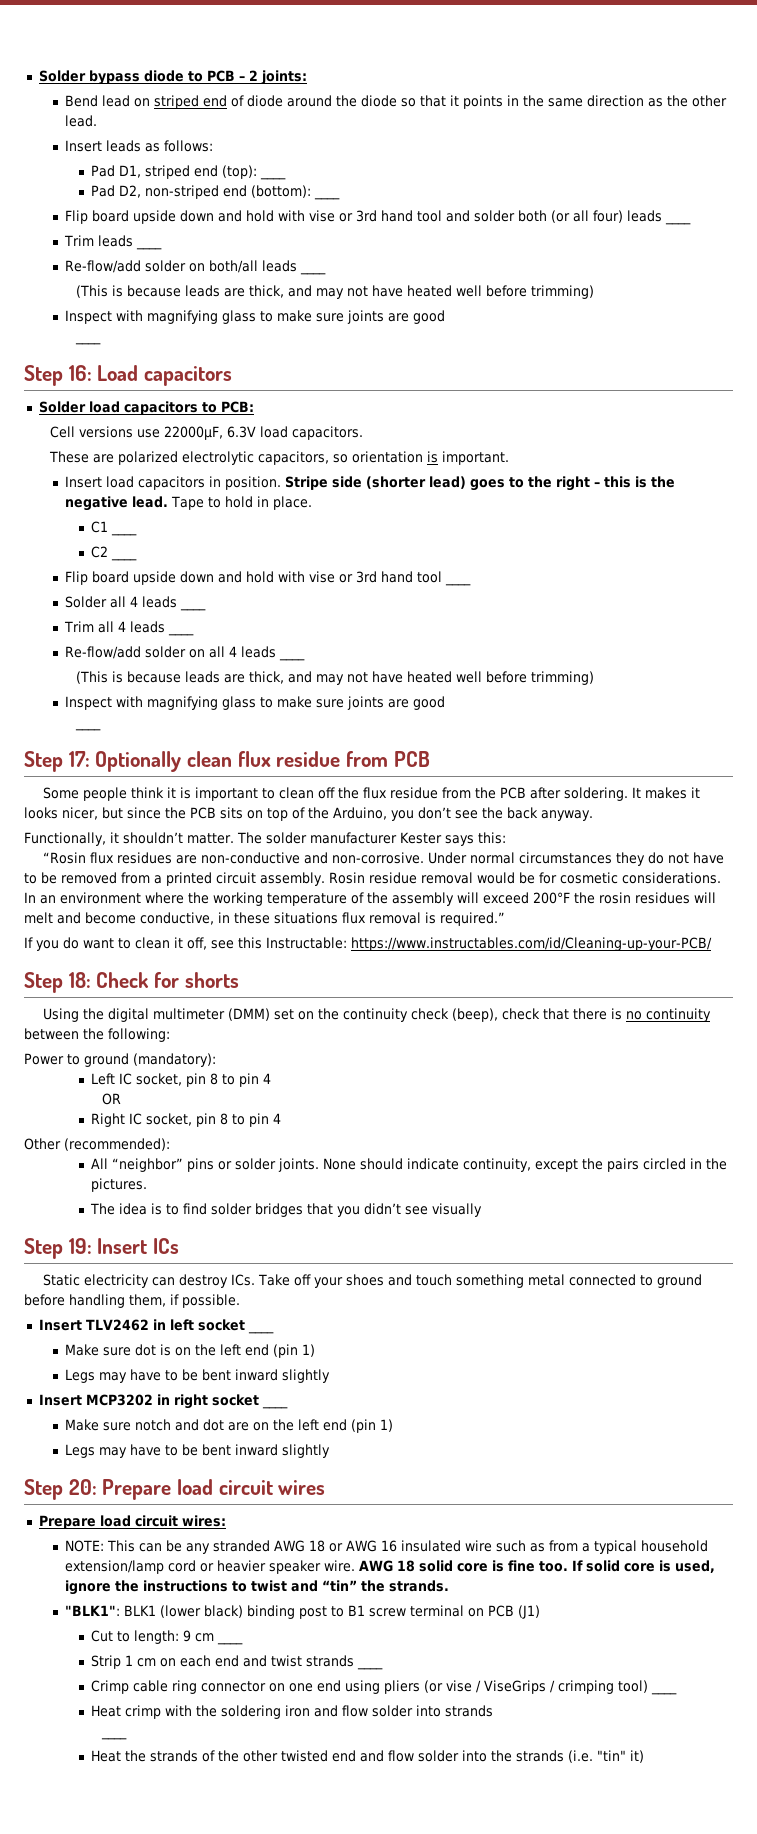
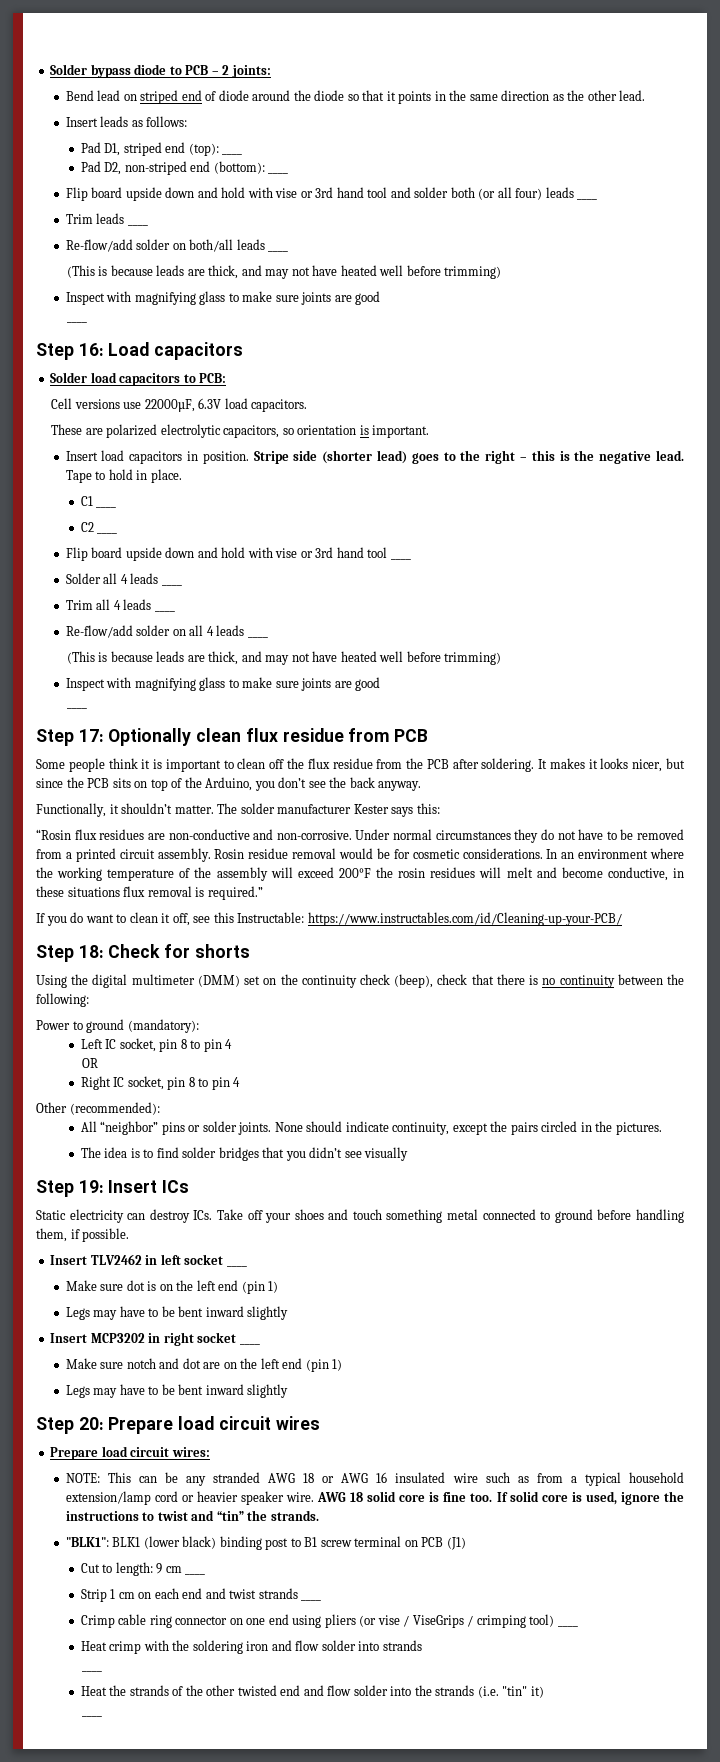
(644, 1756) none -> [81,1715,102,1717] // ____

